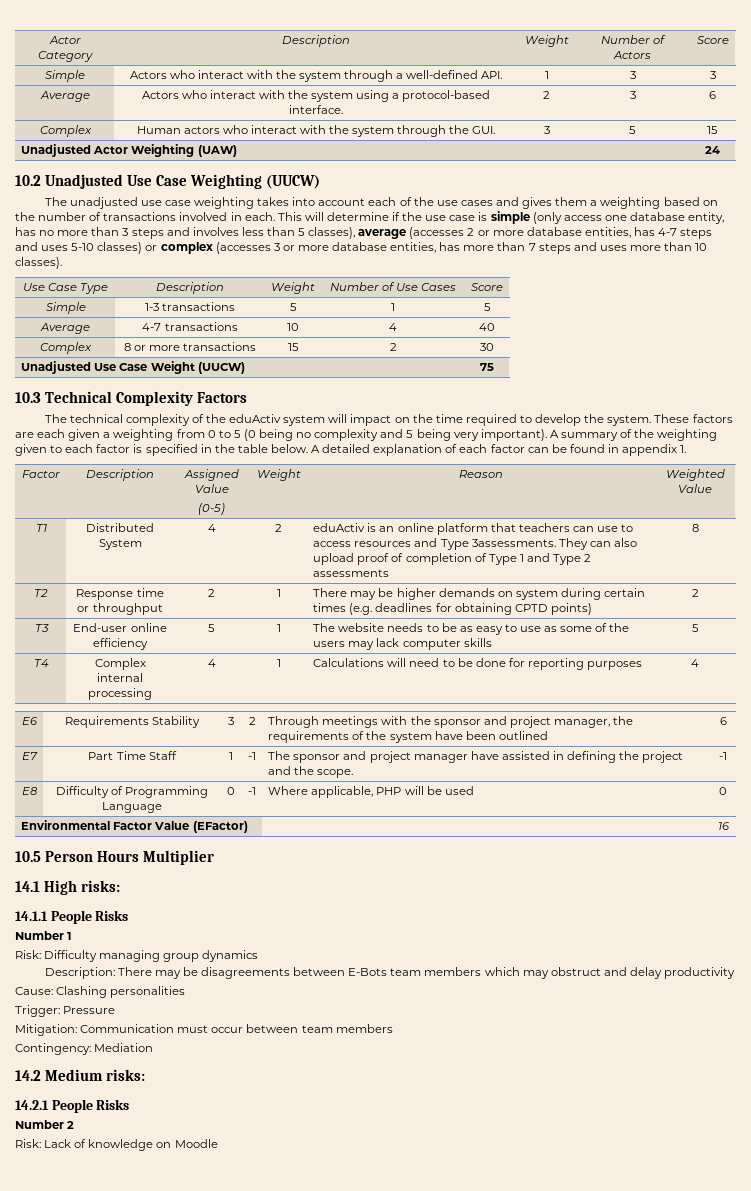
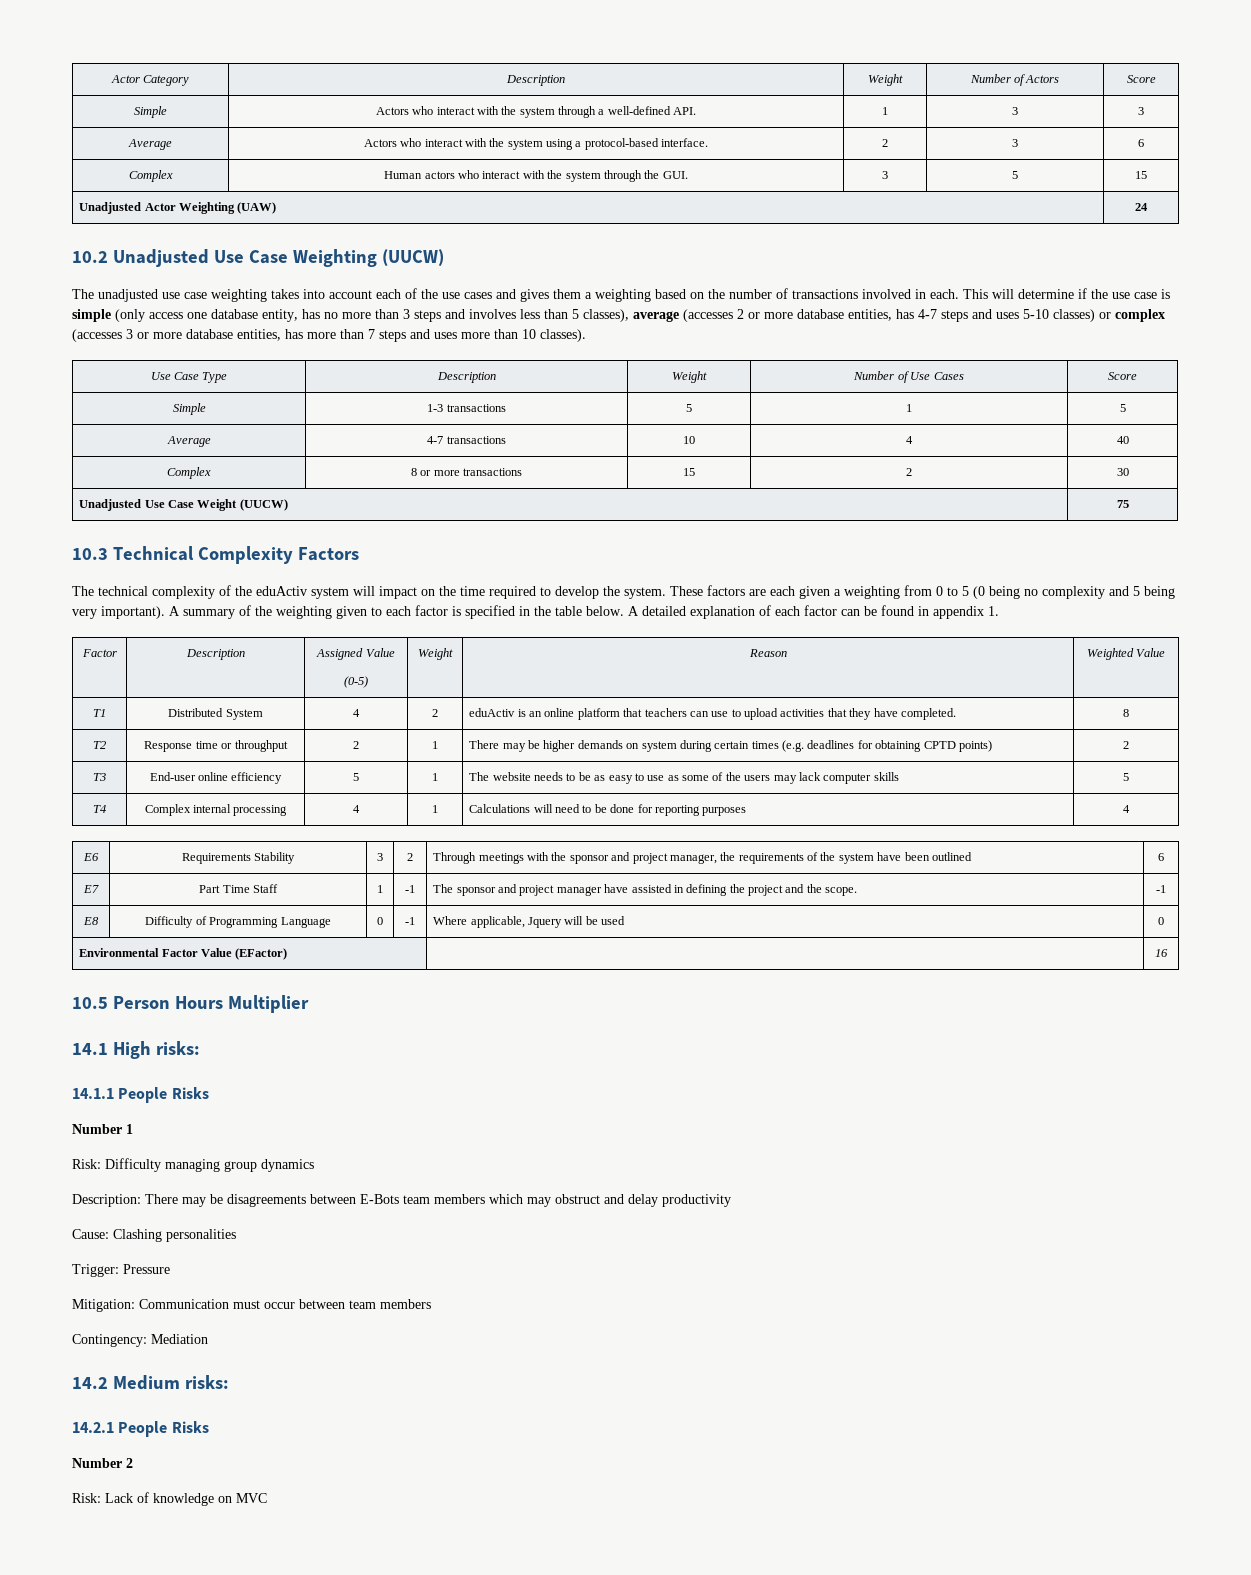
[313,538,637,550] [313,553,592,565] [313,569,390,577] access resources and Type 3assessments. They can also upload proof of completion of Type 1 and Type 2 assessments -> [744,708,956,720] upload activities that they have completed.
[376,787,402,795] PHP -> [528,917,563,928] Jquery
[174,1139,218,1148] Moodle -> [236,1493,267,1503] MVC

